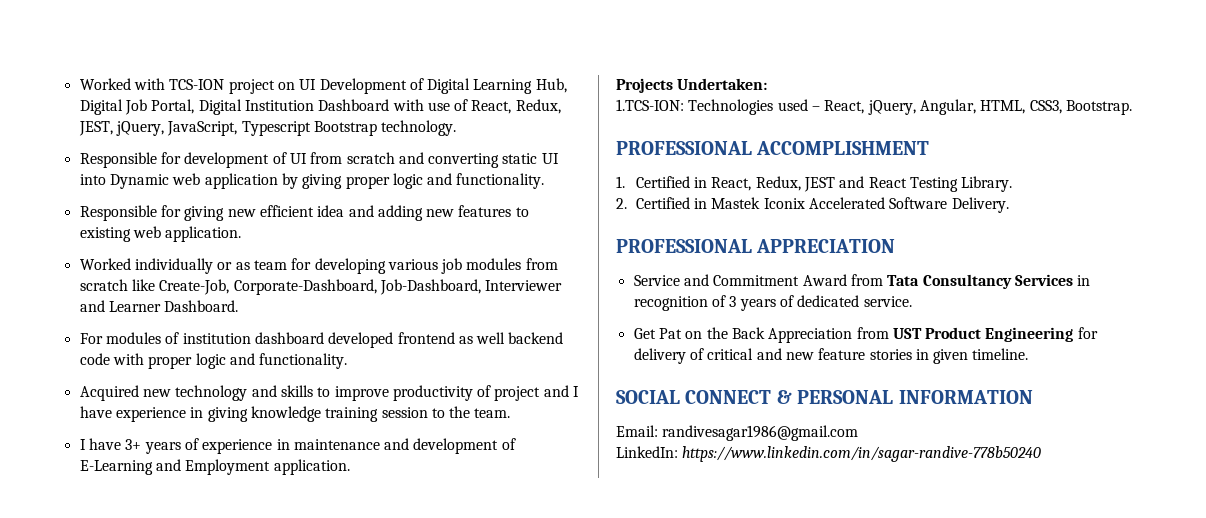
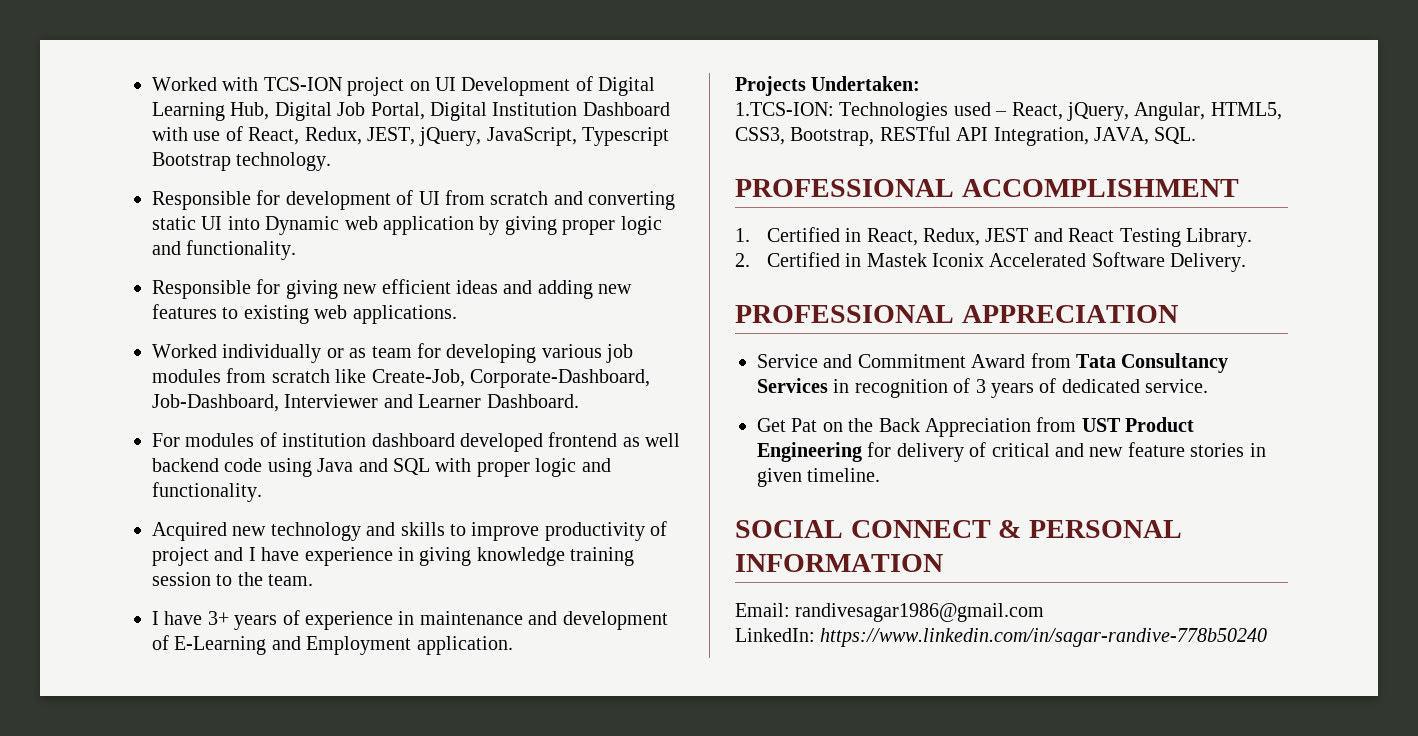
[317,205,345,217] idea -> [456,280,498,294] ideas
[165,226,242,242] application. -> [352,305,457,324] applications.
(110, 359) none -> [267,458,430,477] using Java and SQL
[980,100,1132,115] HTML, CSS3, Bootstrap. -> [1210,102,1282,120] [735,126,1197,146] HTML5, CSS3, Bootstrap, RESTful API Integration, JAVA, SQL.

